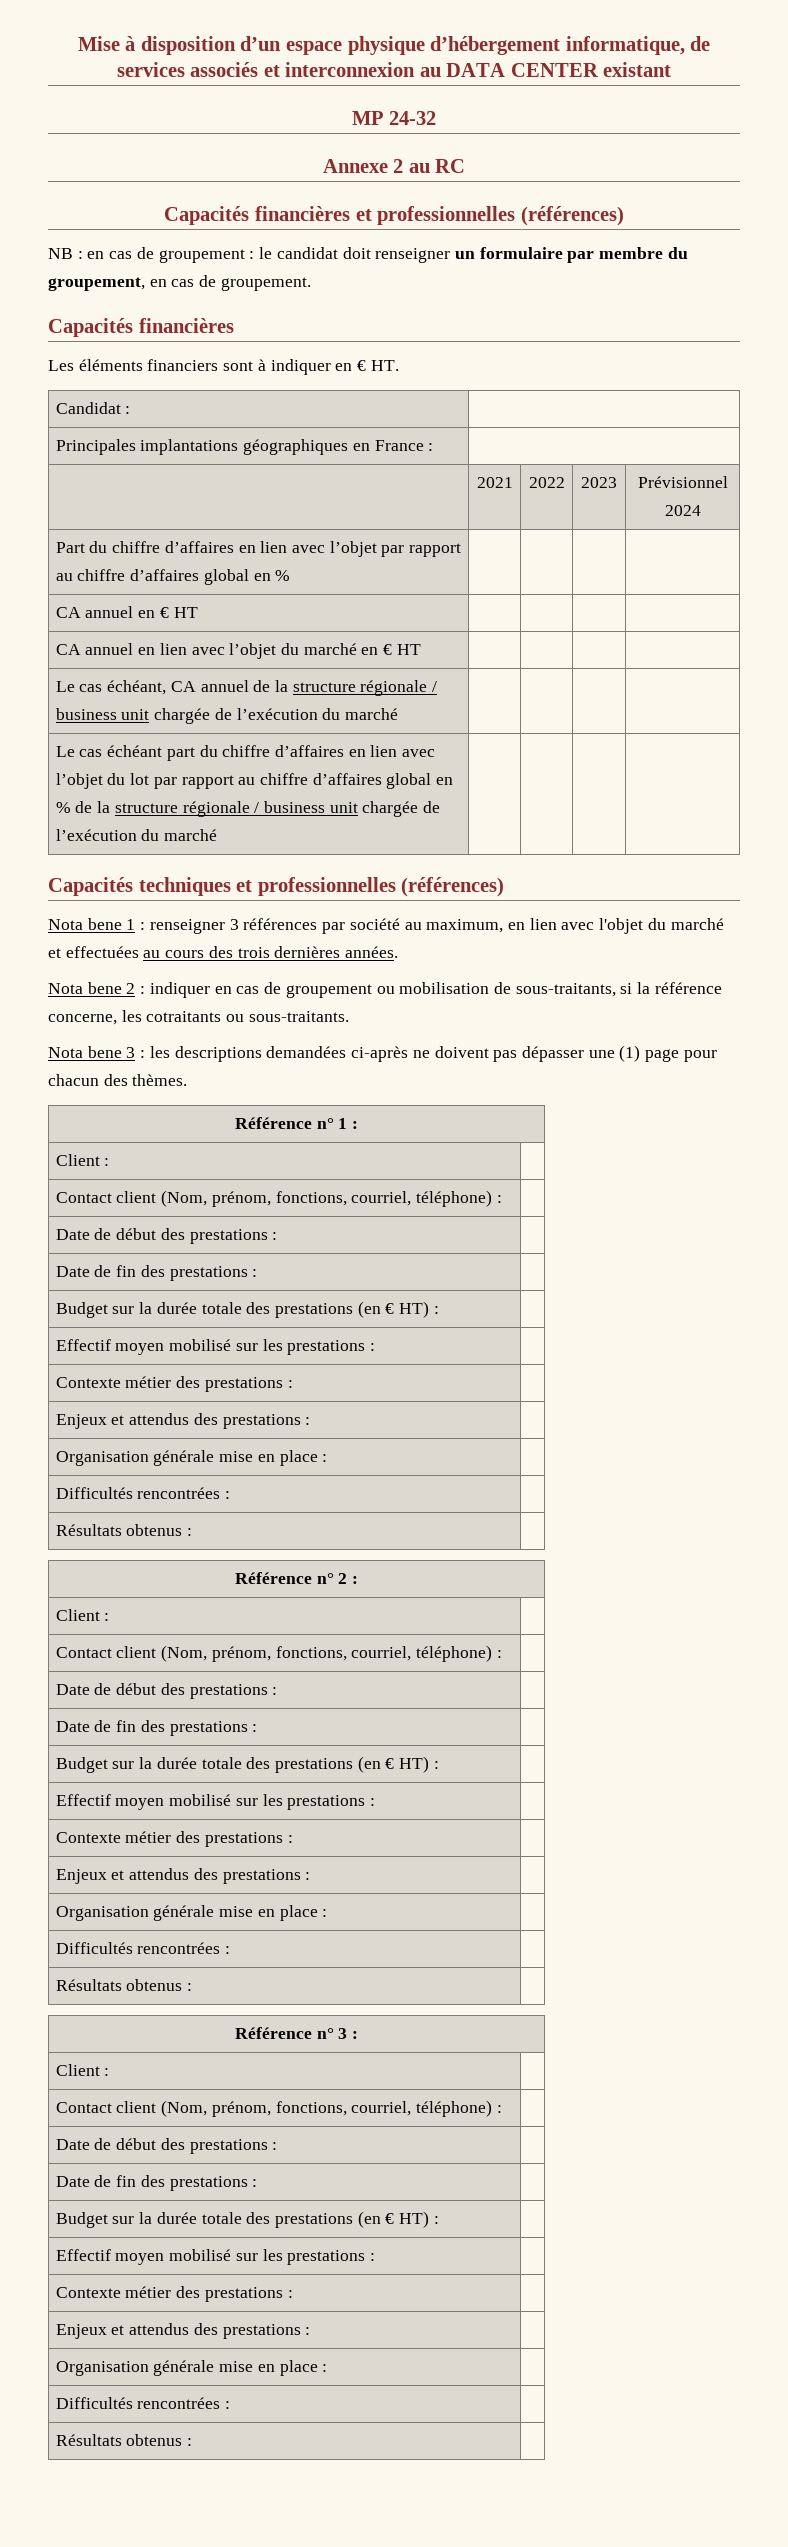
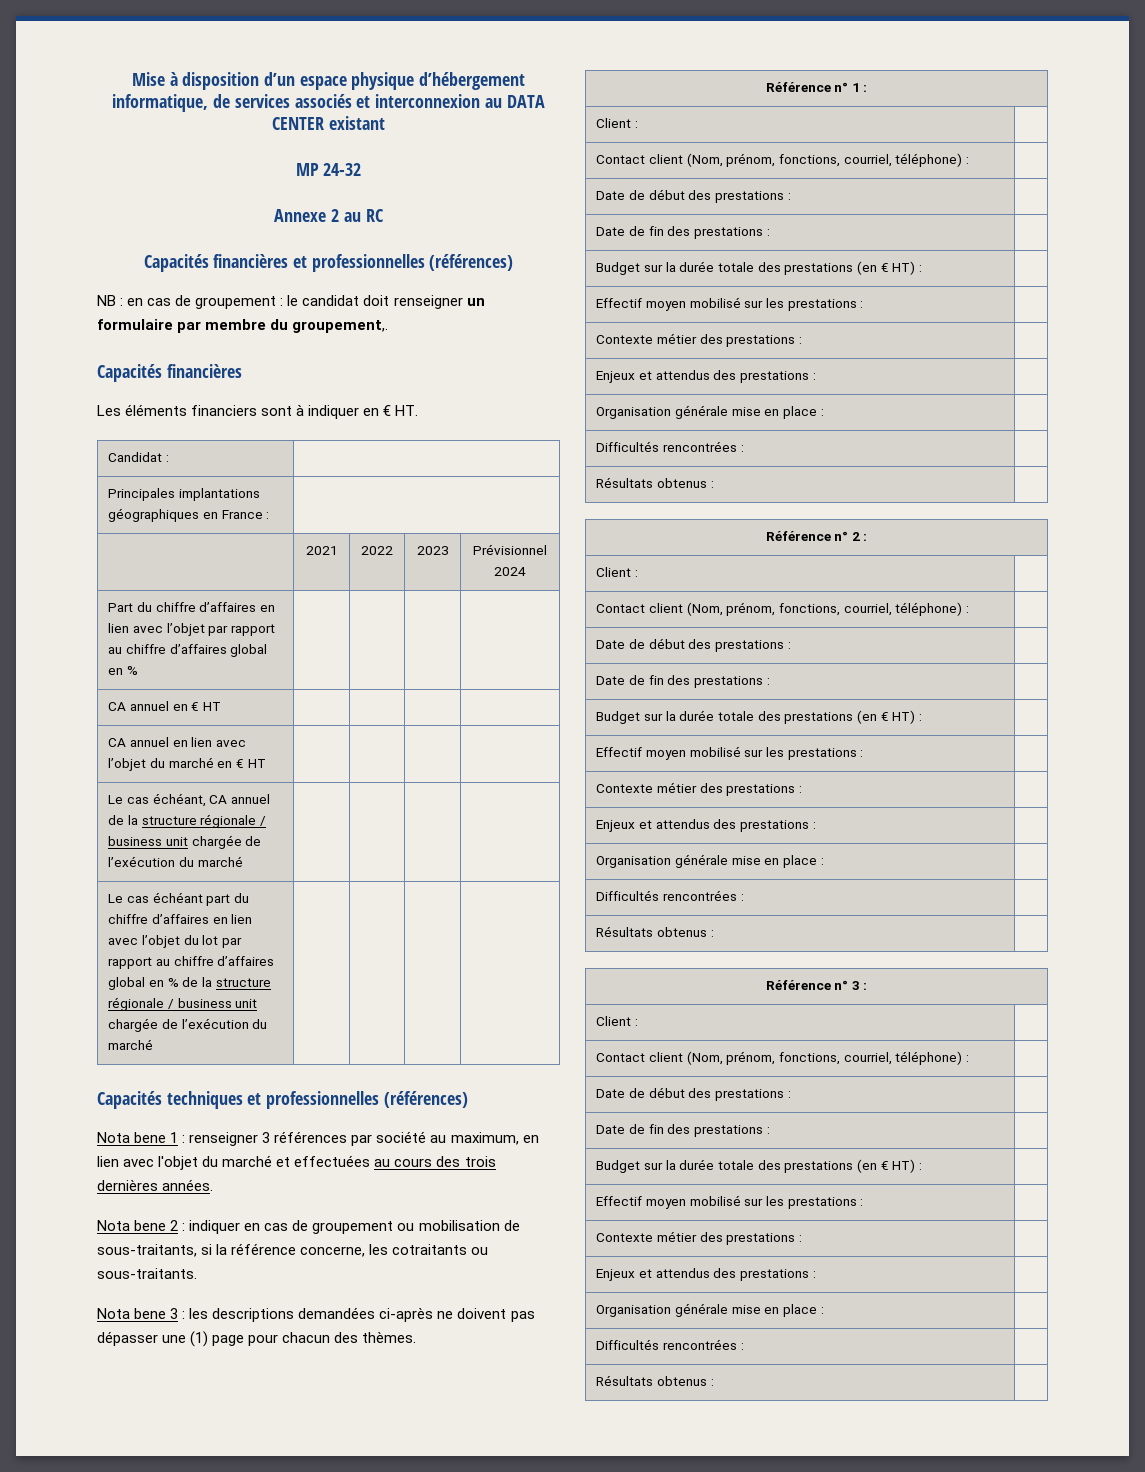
[48,275,311,291] groupement, en cas de groupement. -> [292,320,389,333] groupement,.

